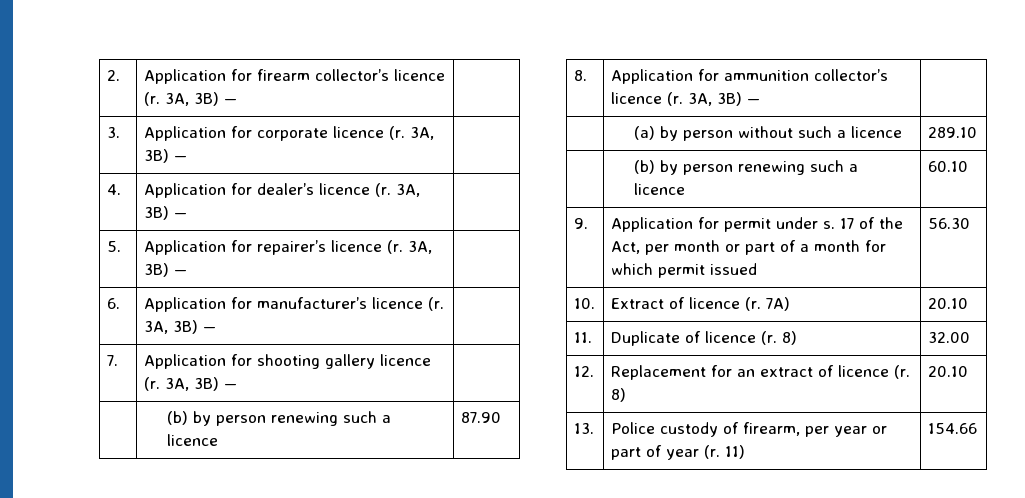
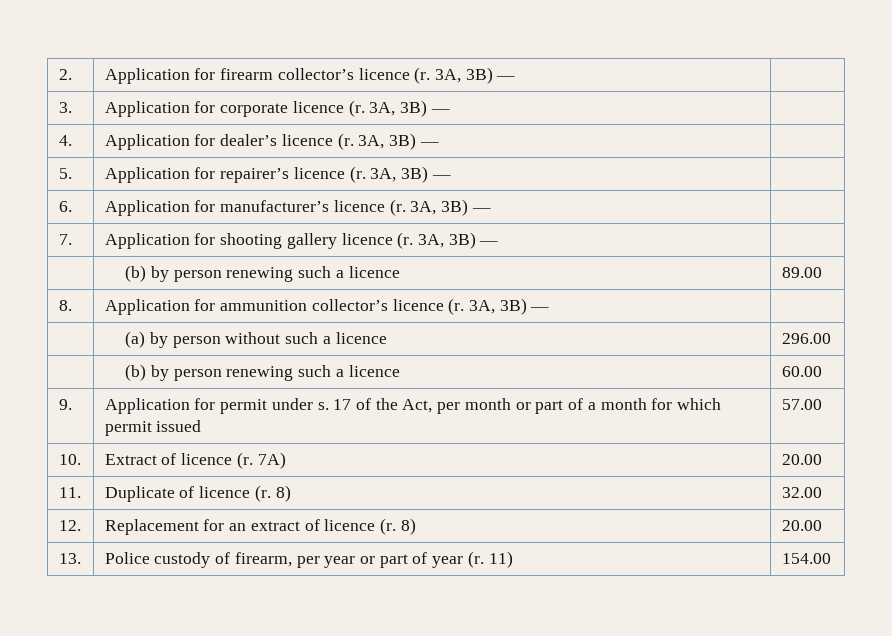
[460,412,501,423] 87.90 -> [781,267,822,278] 89.00
[927,127,977,138] [633,160,858,175] [633,183,685,195] [927,161,968,172] 289.10 // | (b) by person renewing such a licence | 60.10 -> [781,333,831,344] [125,364,400,381] [781,366,822,377] 296.00 // | (b) by person renewing such a licence | 60.00
[927,218,970,229] 56.30 -> [781,399,822,410] 57.00
[927,298,968,309] 20.10 -> [781,454,822,465] 20.00
[927,366,968,377] 20.10 -> [781,520,822,531] 20.00
[927,423,977,434] 154.66 -> [781,553,831,564] 154.00

